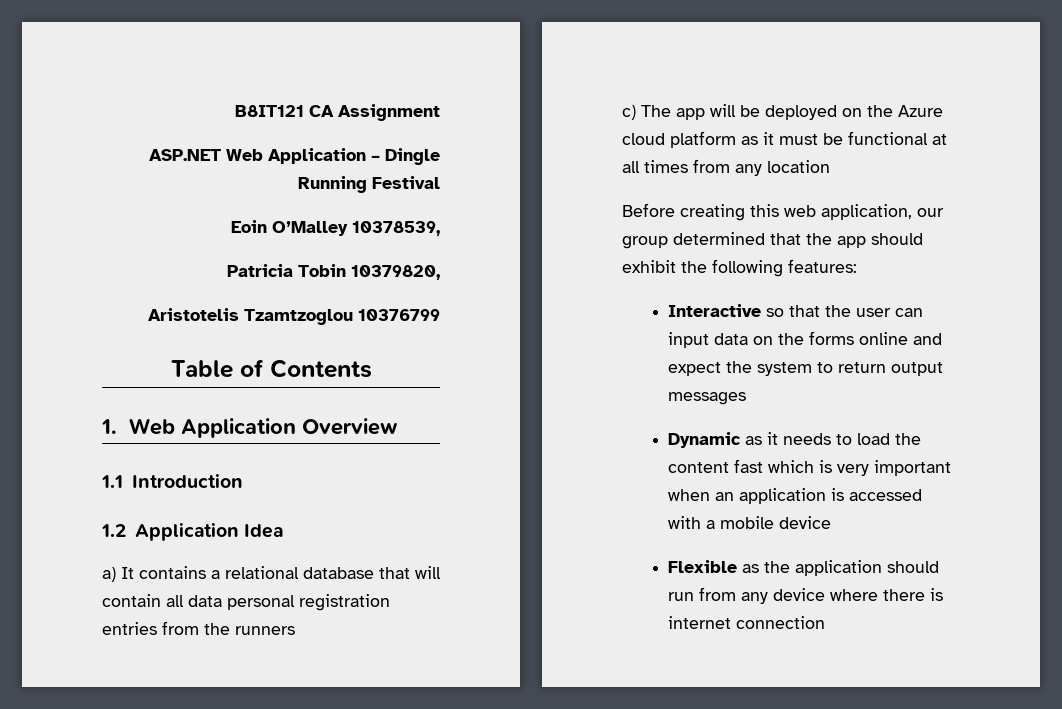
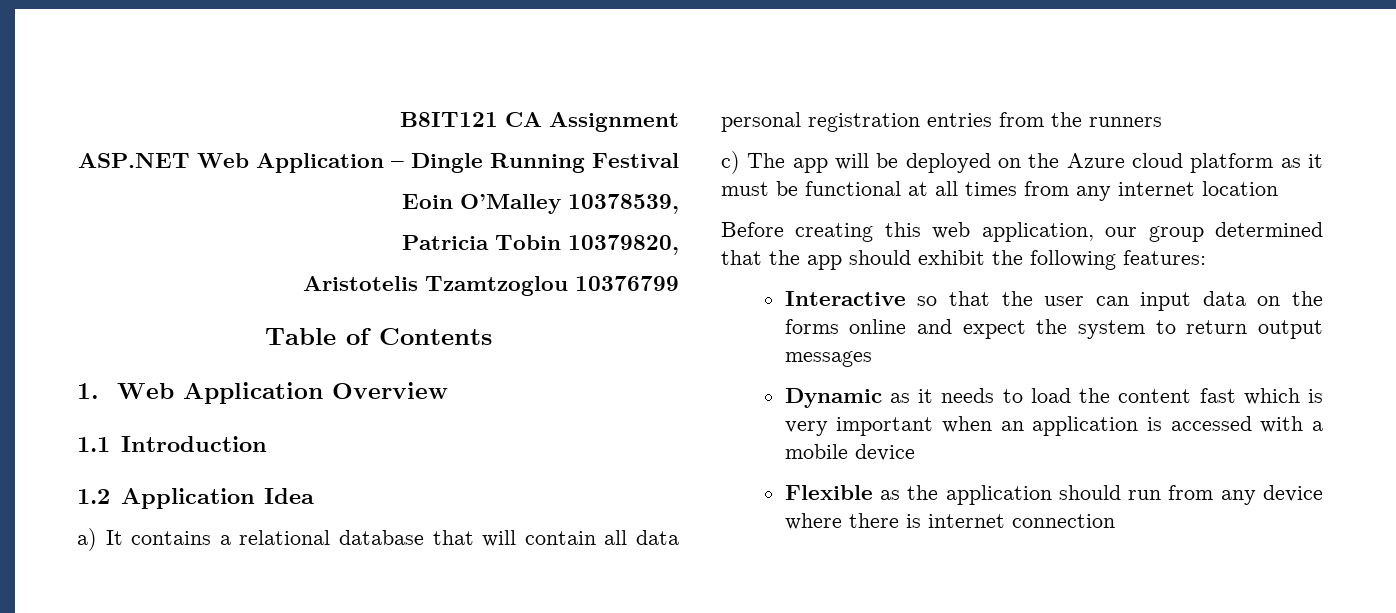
(762, 170) none -> [1118,182,1195,196] internet

